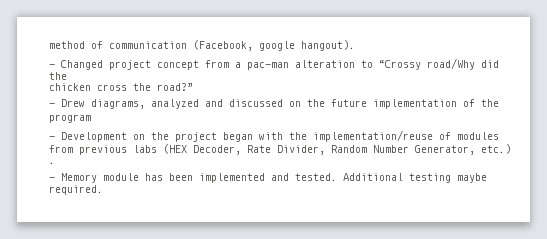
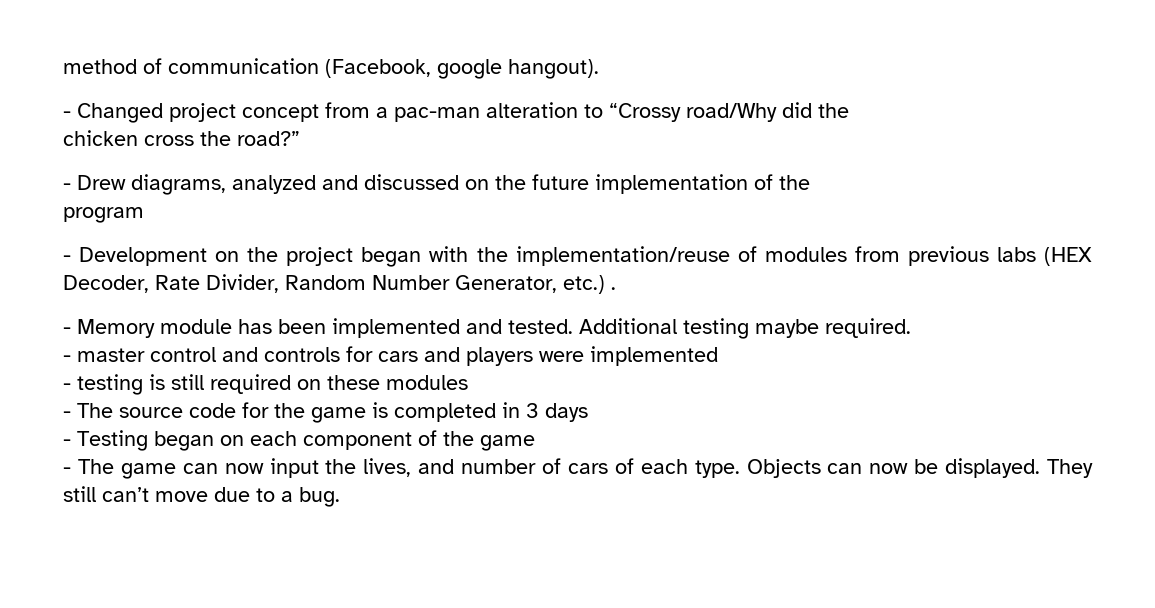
(103, 190) none -> [63,346,718,366] [63,374,468,395] [63,402,588,423] [63,430,535,451] [63,458,1093,479] [63,486,340,507] // - master control and controls for cars and players were implemented // - testing is still required on these modules // - The source code for the game is completed in 3 days // - Testing began on each component of the game // - The game can now input the lives, and number of cars of each type. Objects can now be displayed. They still can’t move due to a bug.

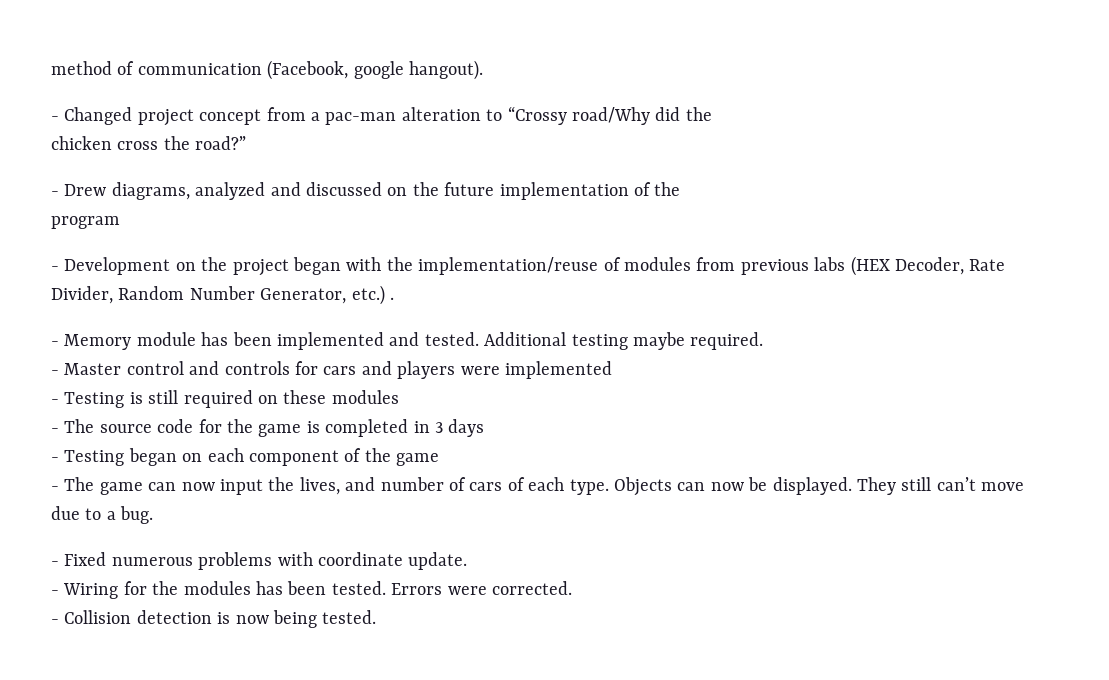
[77,348,145,362] master -> [64,363,122,375] Master
[77,374,143,395] testing -> [64,392,125,408] Testing
(340, 497) none -> [51,552,468,570] [51,581,572,599] [51,610,377,628] // - Fixed numerous problems with coordinate update. // - Wiring for the modules has been tested. Errors were corrected. // - Collision detection is now being tested.

